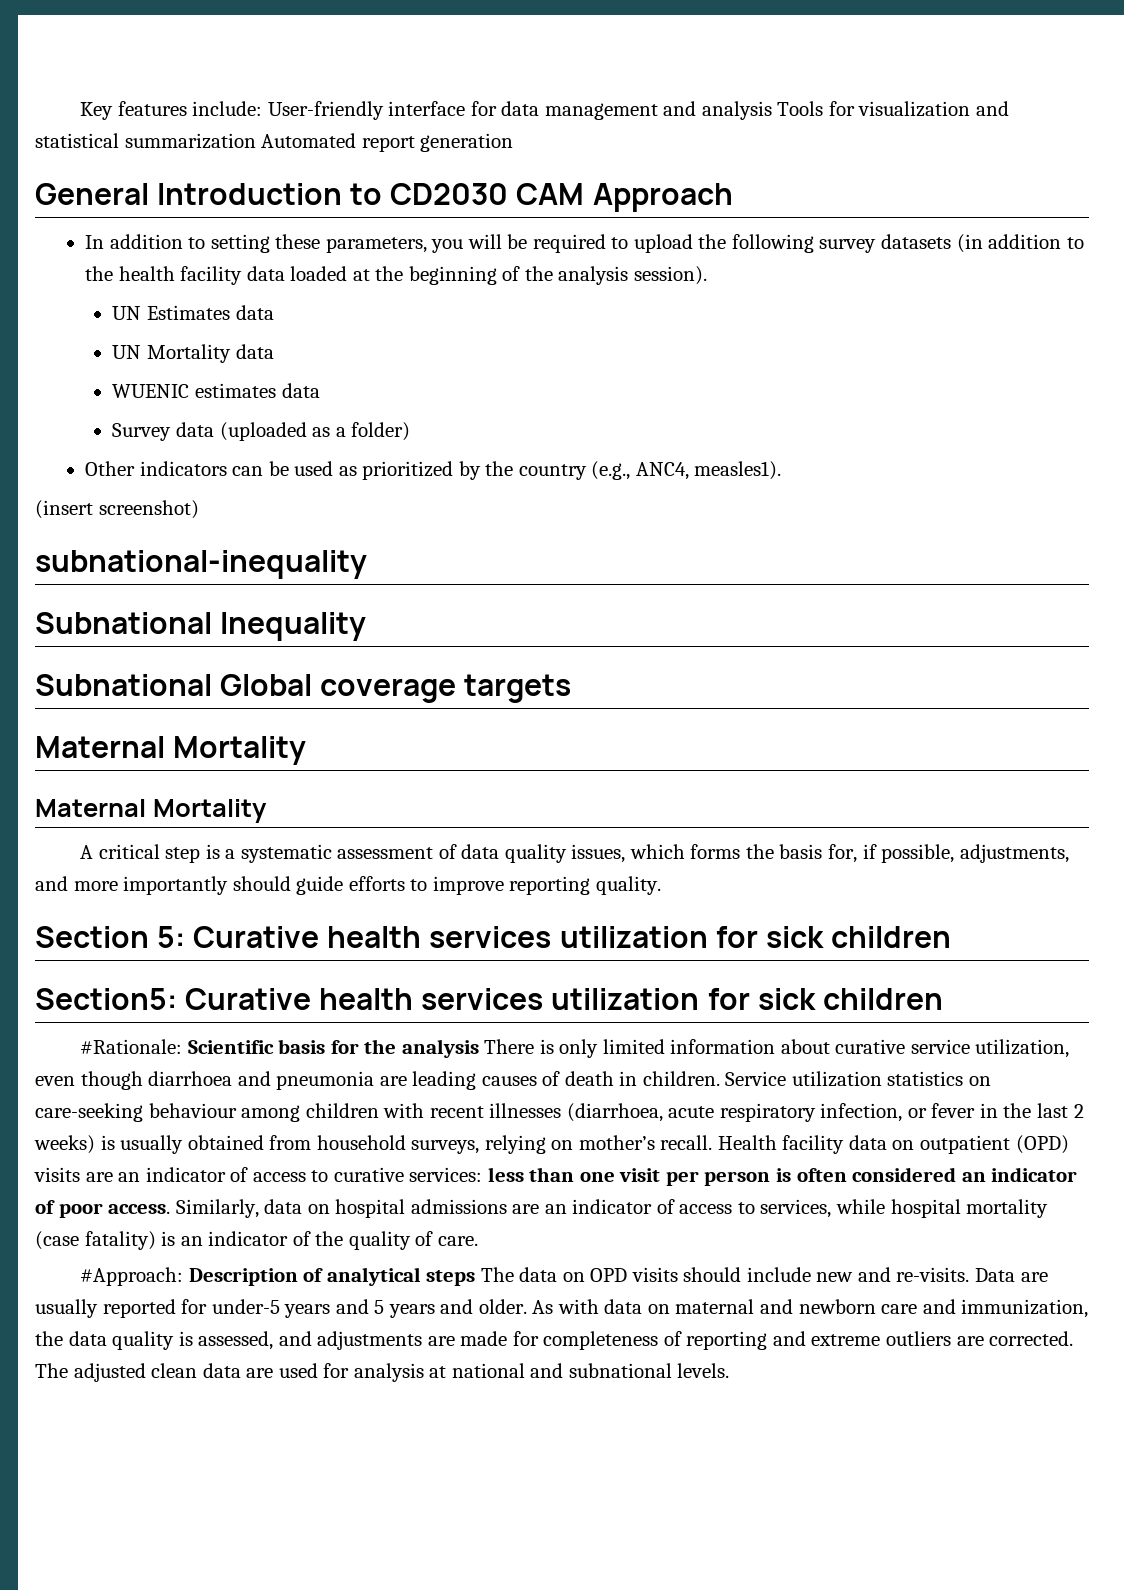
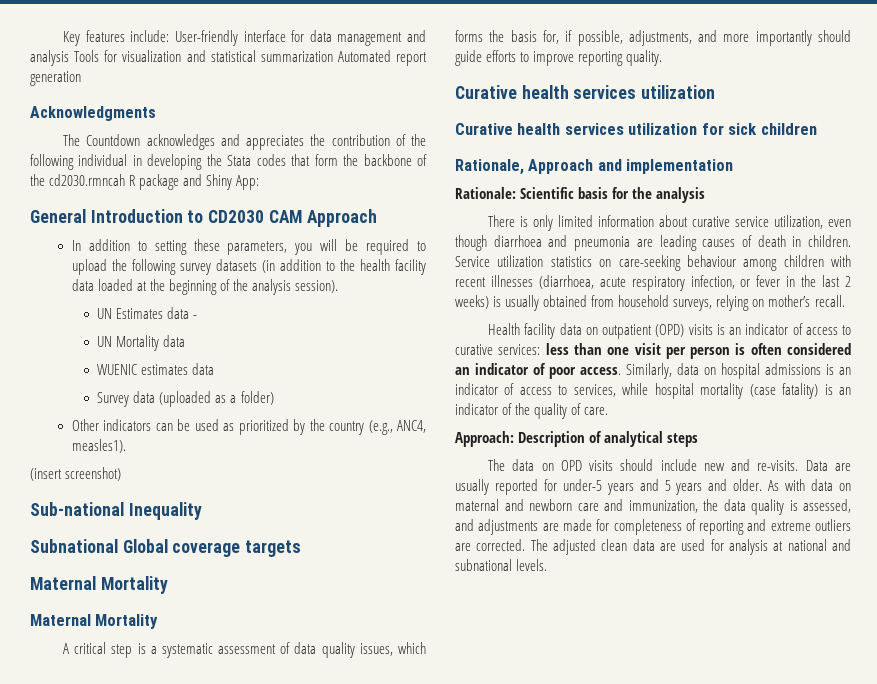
(514, 142) none -> [30,106,156,121] [63,134,427,150] [30,154,427,170] [30,174,260,190] // Acknowledgments // The Countdown acknowledges and appreciates the contribution of the following individual in developing the Stata codes that form the backbone of the cd2030.rmncah R package and Shiny App:
(274, 312) none -> [193,315,198,319] -
[35,550,367,579] [35,612,212,634] subnational-inequality // Subnational -> [30,502,124,516] Sub-national
[35,926,951,948] [35,988,943,1010] [79,1039,182,1054] Section 5: Curative health services utilization for sick children // Section5: Curative health services utilization for sick children // #Rationale: -> [455,85,716,99] [455,123,817,135] [455,159,733,175] [455,187,516,199] Curative health services utilization // Curative health services utilization for sick children // Rationale, Approach and implementation // Rationale:
(479, 1048) none -> (706, 195) //
(713, 1142) none -> (845, 301) //
[85,1172,113,1182] are -> [716,324,725,335] is
[512,1204,540,1214] are -> [826,364,834,375] is
[79,1267,183,1286] #Approach: -> [455,431,514,447] Approach:
(476, 1278) none -> (699, 440) //

